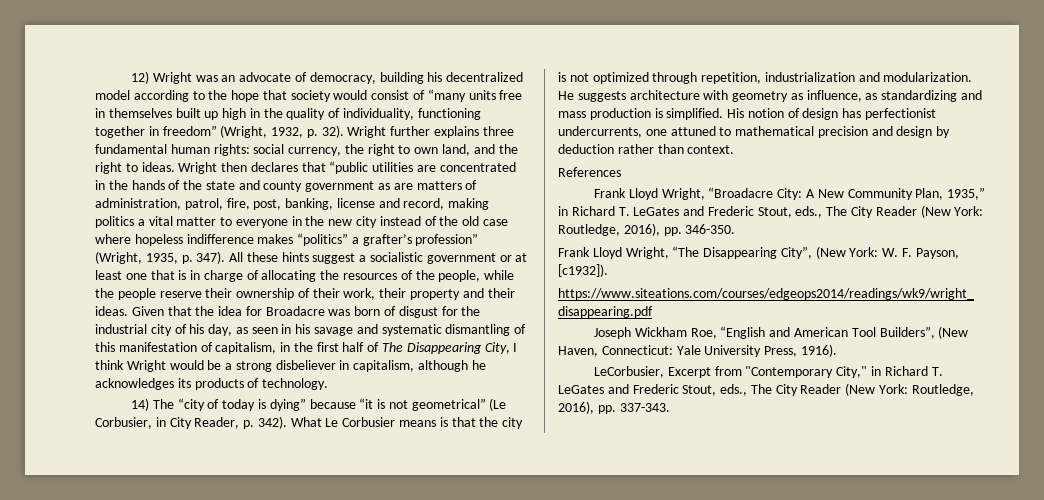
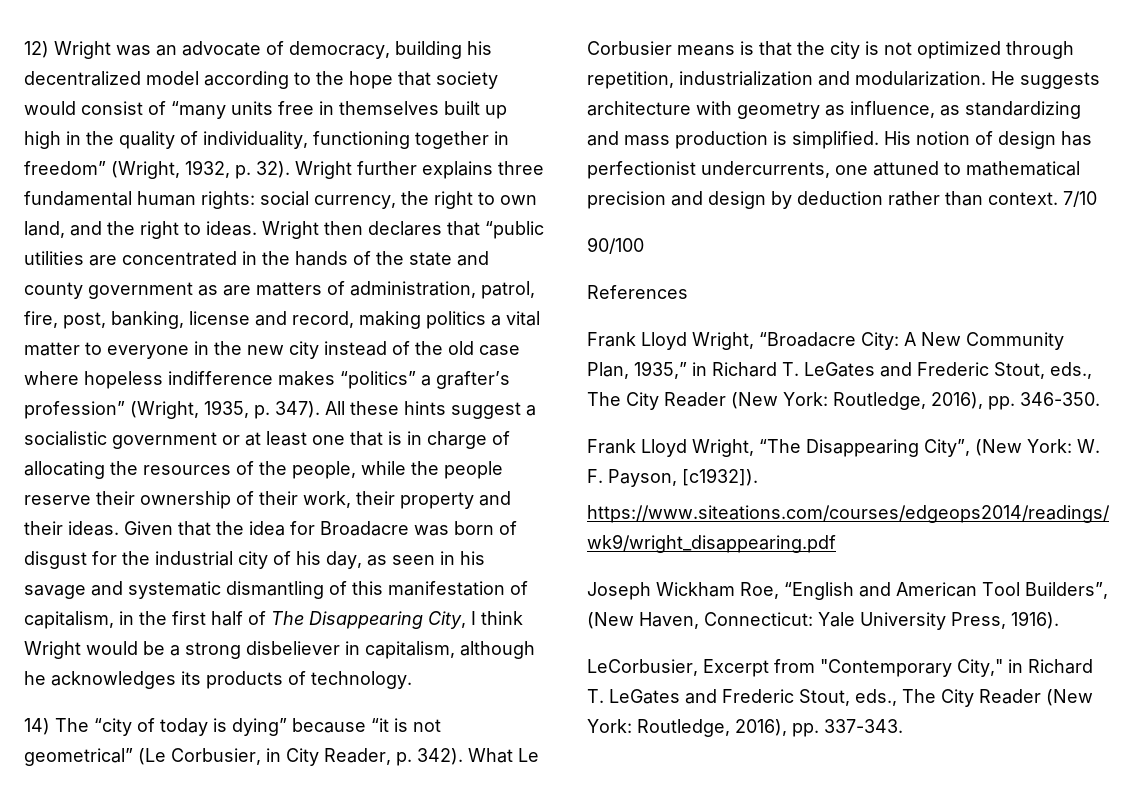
(735, 149) none -> [1063,191,1097,207] [587,237,644,254] 7/10 // 90/100

